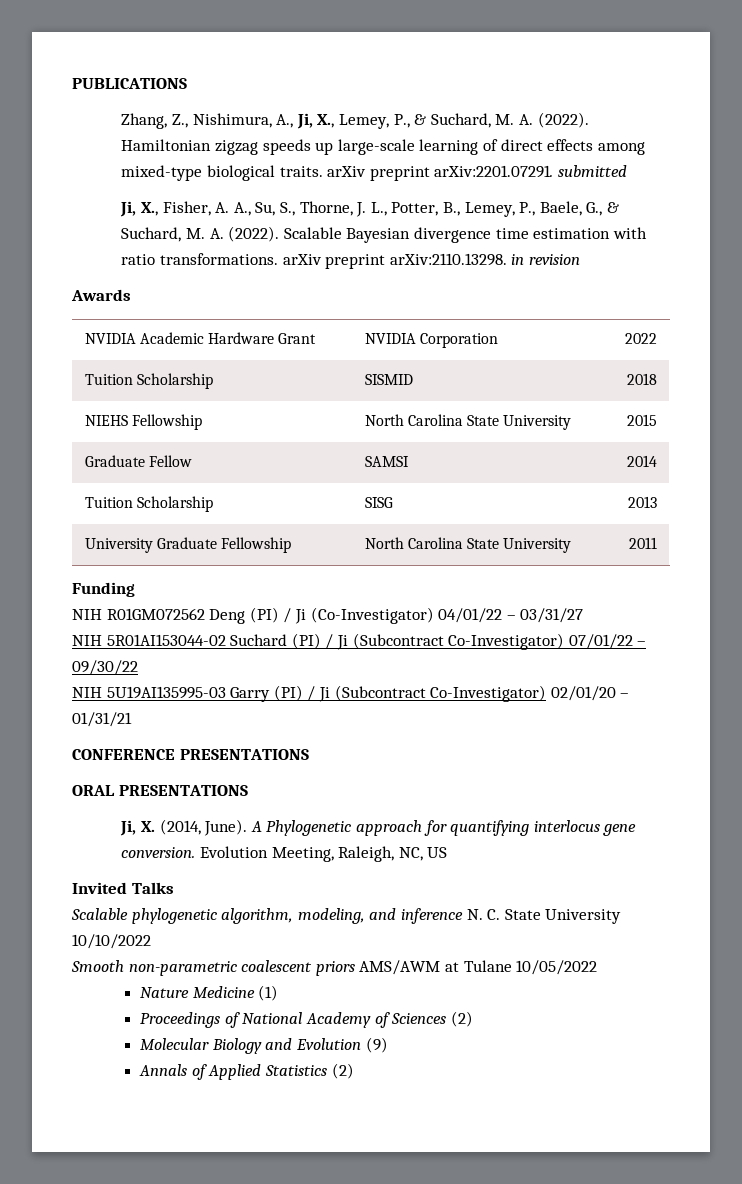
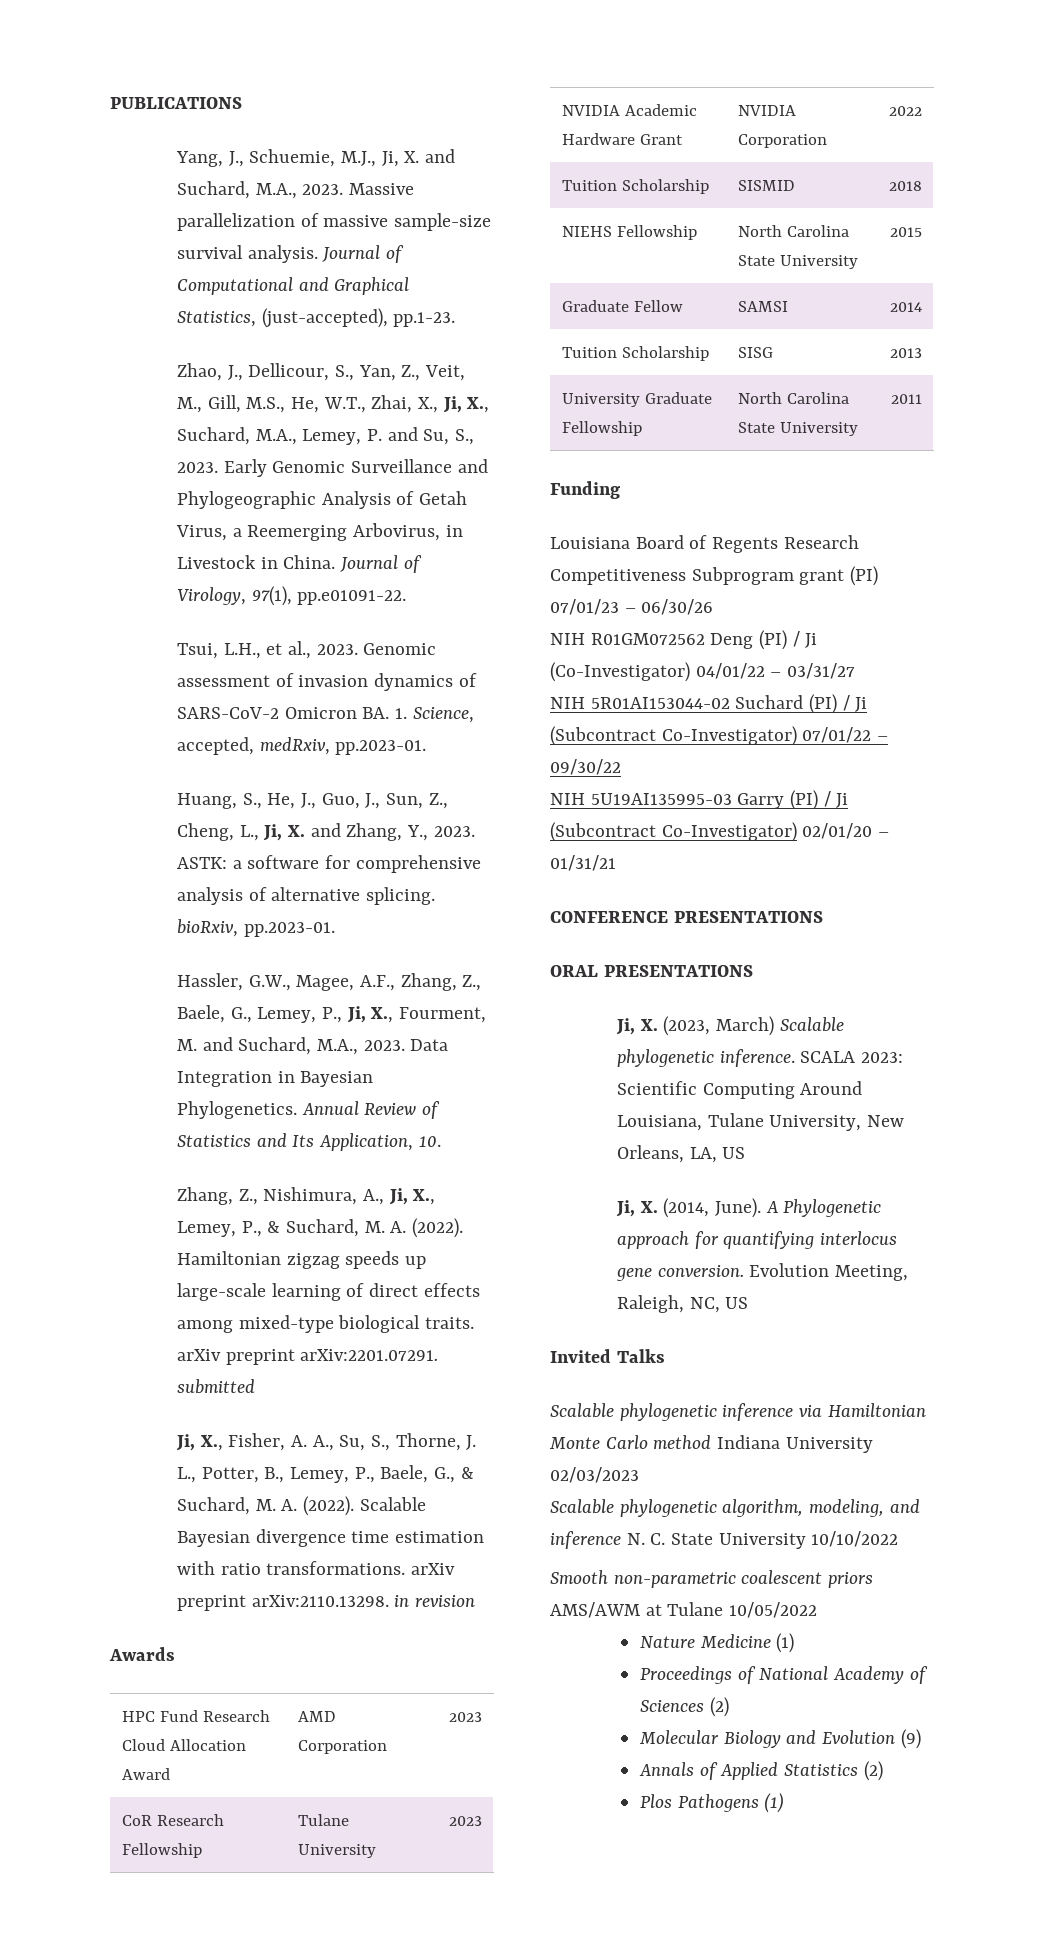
(187, 83) none -> [176,149,456,167] [177,181,415,199] [177,213,492,231] [177,245,405,263] [177,277,410,295] [177,308,456,328] [177,363,466,381] [177,395,490,413] [177,427,475,445] [177,459,488,477] [177,491,468,509] [176,523,463,541] [177,555,422,573] [177,586,407,606] [177,641,437,659] [177,673,477,691] [177,707,474,723] [177,737,427,755] [177,793,448,809] [177,823,475,841] [177,855,481,873] [177,887,436,905] [177,919,335,937] [177,973,482,991] [177,1005,487,1023] [177,1037,449,1055] [177,1071,374,1087] [177,1101,441,1119] [177,1133,441,1151] // Yang, J., Schuemie, M.J., Ji, X. and Suchard, M.A., 2023. Massive parallelization of massive sample-size survival analysis. Journal of Computational and Graphical Statistics, (just-accepted), pp.1-23. // Zhao, J., Dellicour, S., Yan, Z., Veit, M., Gill, M.S., He, W.T., Zhai, X., Ji, X., Suchard, M.A., Lemey, P. and Su, S., 2023. Early Genomic Surveillance and Phylogeographic Analysis of Getah Virus, a Reemerging Arbovirus, in Livestock in China. Journal of Virology, 97(1), pp.e01091-22. // Tsui, L.H., et al., 2023. Genomic assessment of invasion dynamics of SARS-CoV-2 Omicron BA. 1. Science, accepted, medRxiv, pp.2023-01. // Huang, S., He, J., Guo, J., Sun, Z., Cheng, L., Ji, X. and Zhang, Y., 2023. ASTK: a software for comprehensive analysis of alternative splicing. bioRxiv, pp.2023-01. // Hassler, G.W., Magee, A.F., Zhang, Z., Baele, G., Lemey, P., Ji, X., Fourment, M. and Suchard, M.A., 2023. Data Integration in Bayesian Phylogenetics. Annual Review of Statistics and Its Application, 10.
(131, 295) none -> [122,1710,271,1722] [122,1739,247,1751] [122,1768,171,1780] [298,1711,337,1722] [298,1740,388,1754] [448,1712,482,1722] [122,1814,225,1826] [122,1843,203,1858] [298,1814,350,1826] [298,1844,377,1858] [448,1816,482,1826] // HPC Fund Research Cloud Allocation Award | AMD Corporation | 2023 // CoR Research Fellowship | Tulane University | 2023
(135, 589) none -> [550,535,859,553] [550,566,879,586] [550,599,714,615] // Louisiana Board of Regents Research Competitiveness Subprogram grant (PI) 07/01/23 – 06/30/26
(248, 790) none -> [616,1016,844,1036] [617,1049,904,1067] [617,1081,863,1099] [617,1113,905,1131] [617,1145,746,1163] // Ji, X. (2023, March) Scalable phylogenetic inference. SCALA 2023: Scientific Computing Around Louisiana, Tulane University, New Orleans, LA, US
(174, 888) none -> [550,1403,926,1421] [549,1435,873,1453] [550,1467,639,1483] // Scalable phylogenetic inference via Hamiltonian Monte Carlo method Indiana University 02/03/2023
(354, 1071) none -> [640,1793,785,1813] // Plos Pathogens (1)

